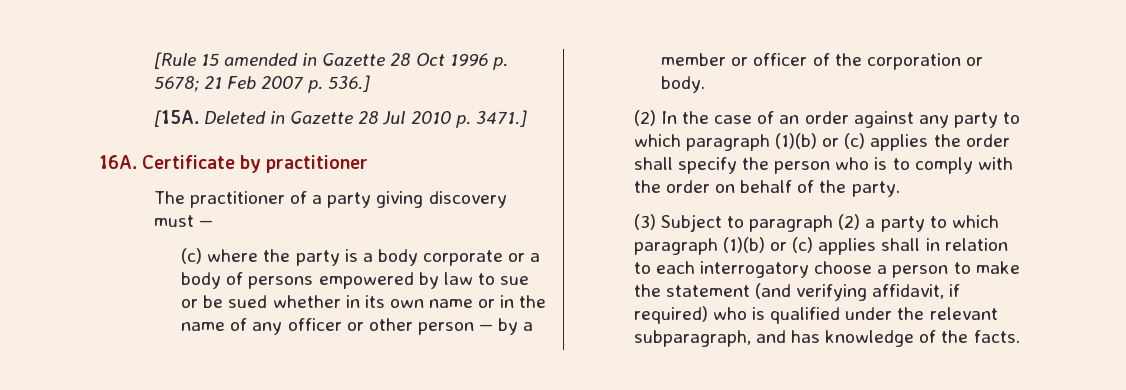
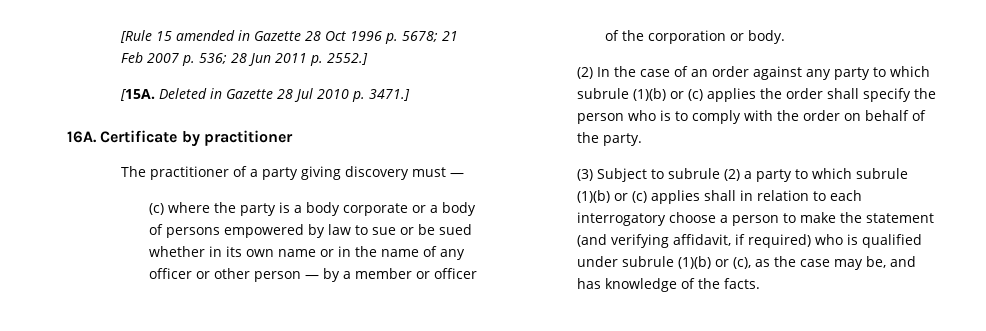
[328,75,371,92] 536.] -> [199,53,369,66] 536; 28 Jun 2011 p. 2552.]
[685,134,770,151] paragraph -> [577,88,630,99] subrule
[749,215,834,232] paragraph -> [668,168,721,179] subrule
[633,238,718,255] paragraph -> [856,168,909,179] subrule
[897,307,998,320] [633,330,751,347] the relevant subparagraph, -> [622,256,887,270] subrule (1)(b) or (c), as the case may be,

